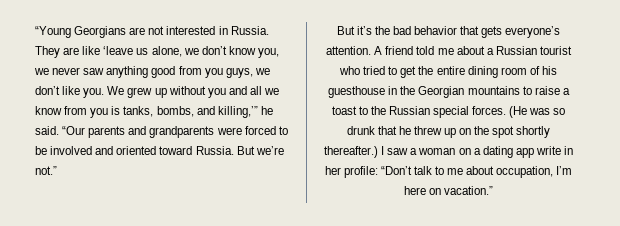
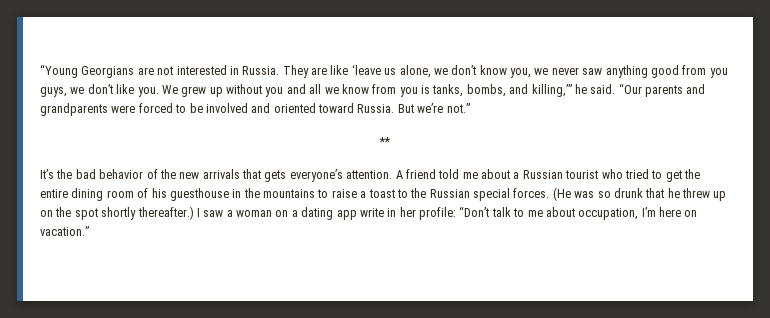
[336,26,372,35] But it’s -> [379,137,391,146] [40,169,54,179] ** // It’s
(458, 30) none -> [146,169,240,179] of the new arrivals
[418,86,465,98] Georgian -> (260, 193) none

